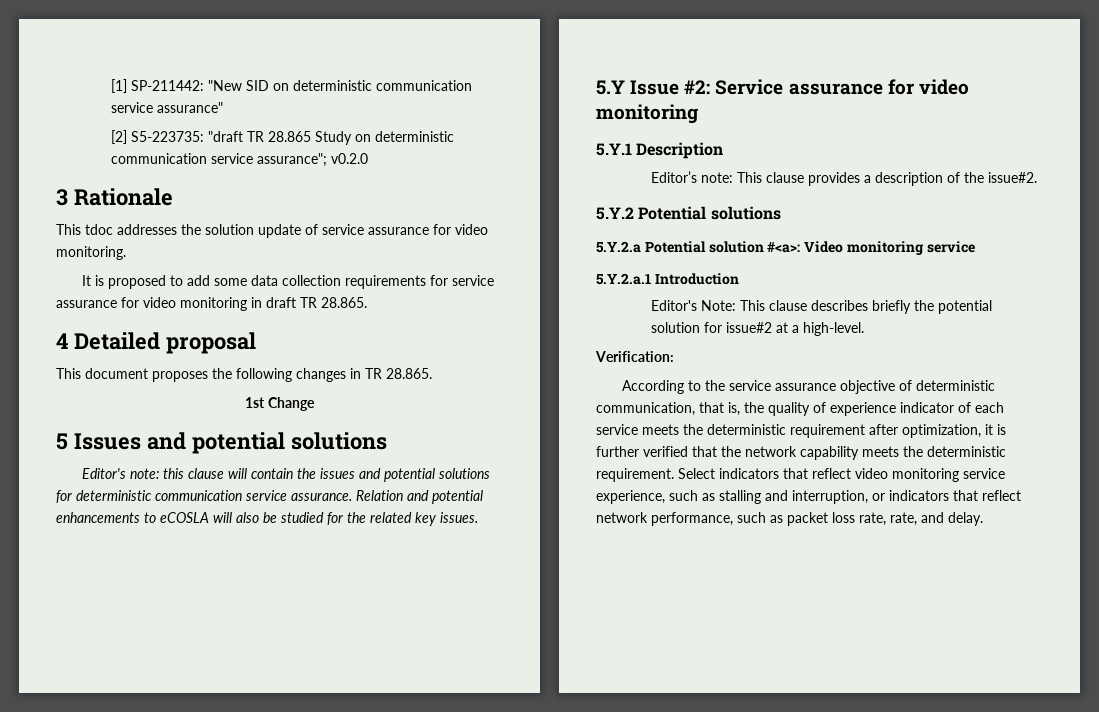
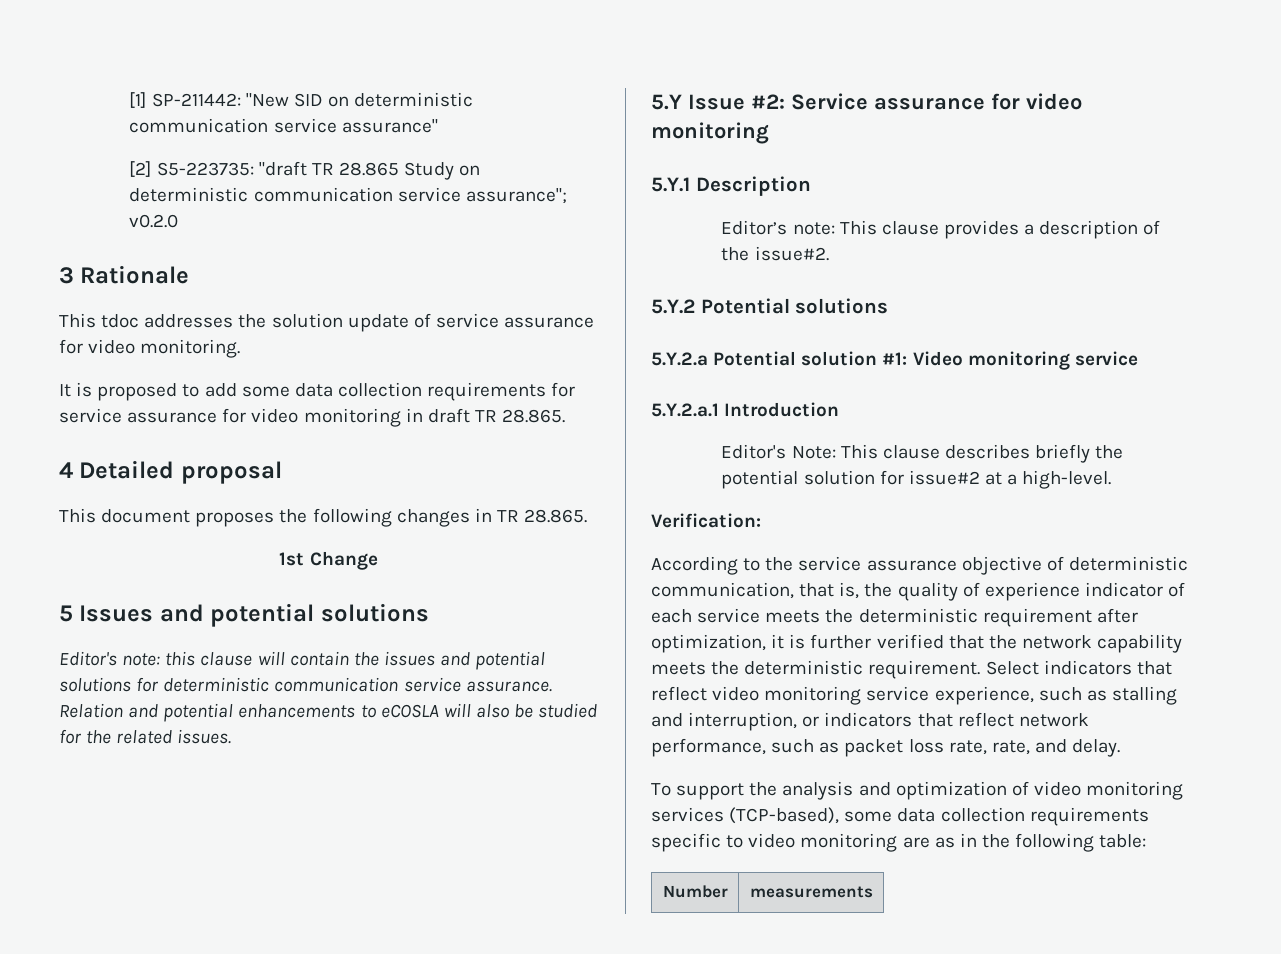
[415,512,436,526] key -> (173, 737) none
[767,242,801,253] #<a>: -> [882,352,908,365] #1:
(983, 519) none -> [651,781,1184,800] [651,807,1149,826] [651,833,1147,852] [662,885,728,898] [749,886,873,898] // To support the analysis and optimization of video monitoring services (TCP-based), some data collection requirements specific to video monitoring are as in the following table: // Number | measurements

